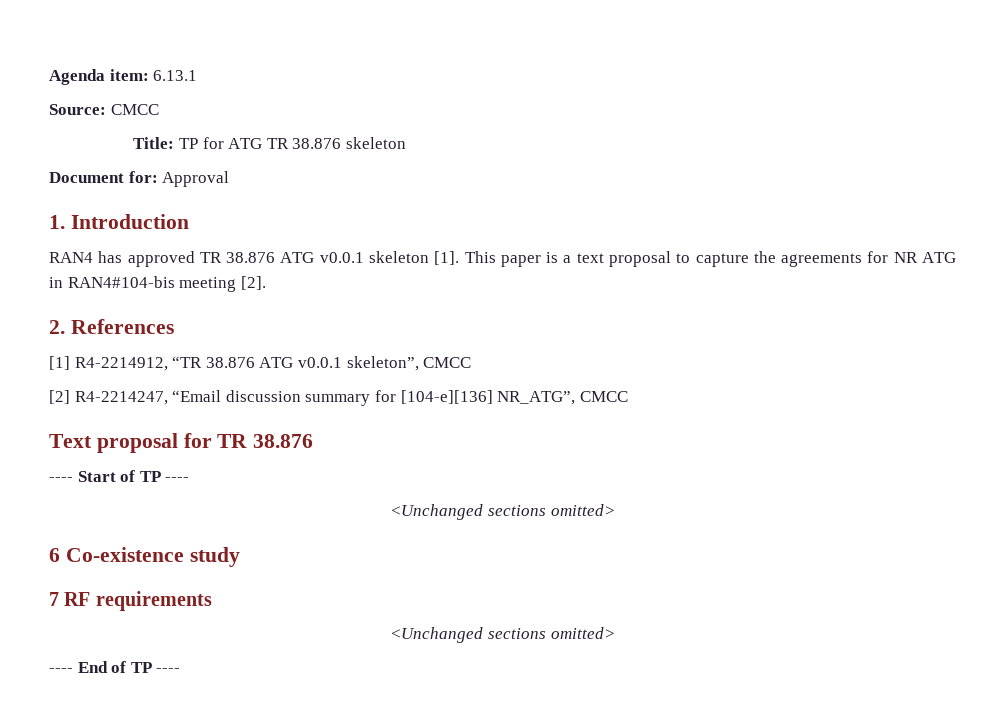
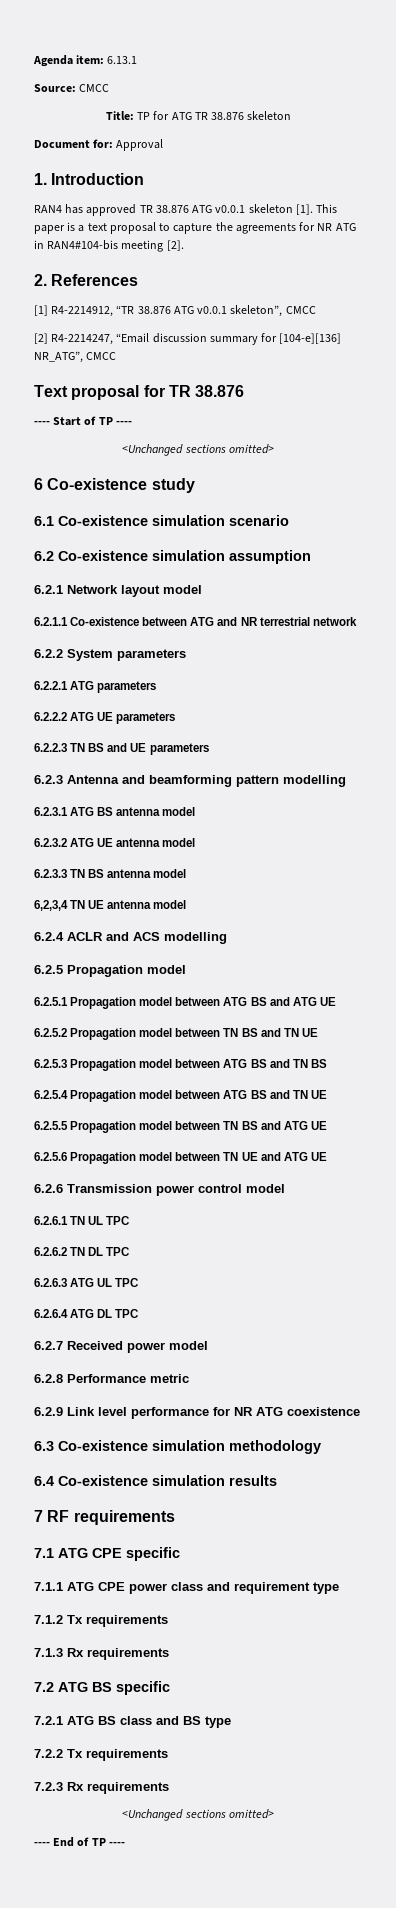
[49,592,91,606] 7 RF -> [34,515,289,526] [34,550,311,564] [34,585,202,597] [34,617,357,626] [34,649,186,661] [34,681,157,693] [34,712,176,724] [34,743,209,755] [34,775,346,787] [34,807,196,816] [34,838,196,847] [34,869,187,878] [34,900,187,911] [34,932,227,944] [34,965,186,977] [34,997,336,1009] [34,1028,318,1040] [34,1059,327,1071] [34,1090,327,1102] [34,1121,327,1133] [34,1152,327,1164] [34,1184,285,1196] [34,1216,130,1225] [34,1247,130,1256] [34,1278,139,1287] [34,1309,139,1318] [34,1341,208,1353] [34,1374,189,1383] [34,1407,360,1419] [34,1440,321,1454] [34,1475,277,1486] [34,1510,175,1525] [34,1547,180,1561] [34,1582,339,1594] [34,1615,168,1627] [34,1648,169,1660] [34,1681,170,1695] [34,1716,231,1728] [34,1749,168,1761] [34,1782,84,1791] 6.1 Co-existence simulation scenario // 6.2 Co-existence simulation assumption // 6.2.1 Network layout model // 6.2.1.1 Co-existence between ATG and NR terrestrial network // 6.2.2 System parameters // 6.2.2.1 ATG parameters // 6.2.2.2 ATG UE parameters // 6.2.2.3 TN BS and UE parameters // 6.2.3 Antenna and beamforming pattern modelling // 6.2.3.1 ATG BS antenna model // 6.2.3.2 ATG UE antenna model // 6.2.3.3 TN BS antenna model // 6,2,3,4 TN UE antenna model // 6.2.4 ACLR and ACS modelling // 6.2.5 Propagation model // 6.2.5.1 Propagation model between ATG BS and ATG UE // 6.2.5.2 Propagation model between TN BS and TN UE // 6.2.5.3 Propagation model between ATG BS and TN BS // 6.2.5.4 Propagation model between ATG BS and TN UE // 6.2.5.5 Propagation model between TN BS and ATG UE // 6.2.5.6 Propagation model between TN UE and ATG UE // 6.2.6 Transmission power control model // 6.2.6.1 TN UL TPC // 6.2.6.2 TN DL TPC // 6.2.6.3 ATG UL TPC // 6.2.6.4 ATG DL TPC // 6.2.7 Received power model // 6.2.8 Performance metric // 6.2.9 Link level performance for NR ATG coexistence // 6.3 Co-existence simulation methodology // 6.4 Co-existence simulation results // 7 RF requirements // 7.1 ATG CPE specific // 7.1.1 ATG CPE power class and requirement type // 7.1.2 Tx requirements // 7.1.3 Rx requirements // 7.2 ATG BS specific // 7.2.1 ATG BS class and BS type // 7.2.2 Tx requirements // 7.2.3 Rx

